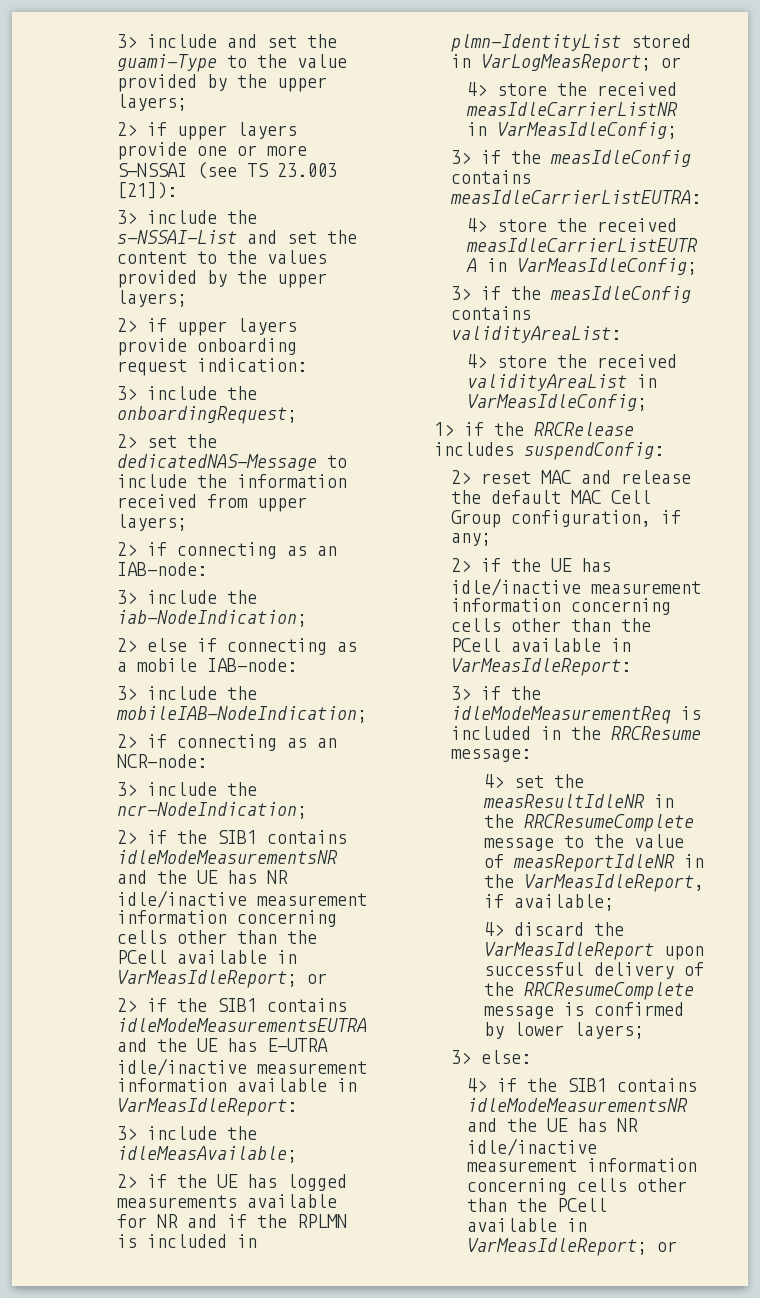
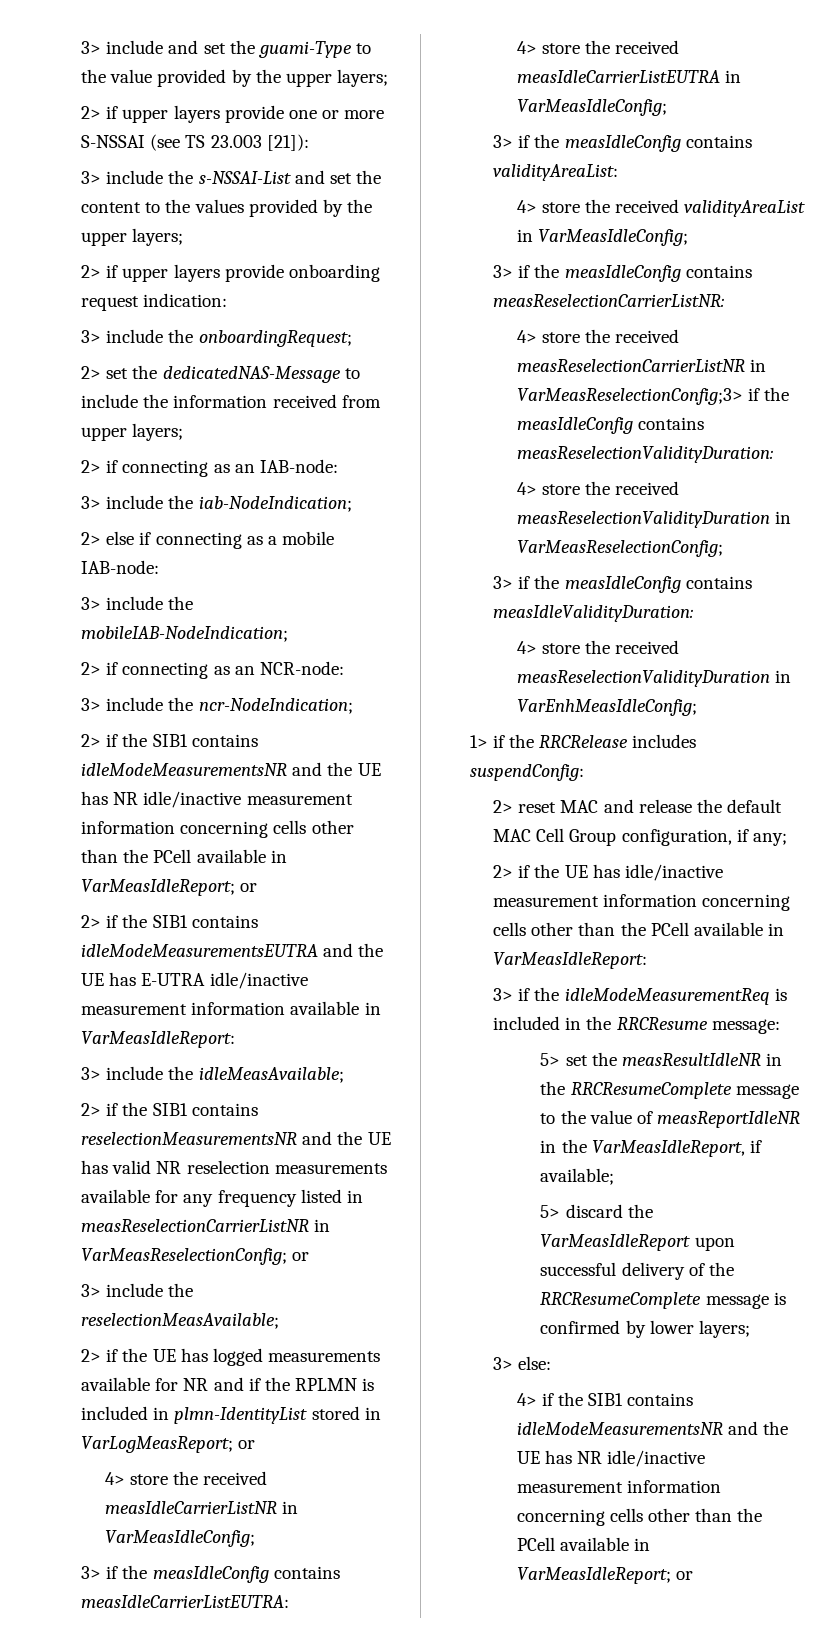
(297, 1154) none -> [81,1102,258,1116] [81,1131,391,1145] [81,1160,387,1174] [81,1189,363,1207] [81,1219,331,1232] [81,1248,310,1265] [81,1283,194,1297] [81,1313,280,1329] // 2> if the SIB1 contains reselectionMeasurementsNR and the UE has valid NR reselection measurements available for any frequency listed in measReselectionCarrierListNR in VarMeasReselectionConfig; or // 3> include the reselectionMeasAvailable;
(648, 402) none -> [493,264,752,282] [493,294,725,307] [516,329,680,343] [516,359,766,372] [516,387,790,405] [516,417,704,434] [516,446,773,463] [516,481,680,495] [516,511,791,528] [516,540,723,557] [493,575,752,593] [493,605,694,622] [516,640,680,654] [516,670,791,687] [516,699,697,716] // 3> if the measIdleConfig contains measReselectionCarrierListNR: // 4> store the received measReselectionCarrierListNR in VarMeasReselectionConfig;3> if the measIdleConfig contains measReselectionValidityDuration: // 4> store the received measReselectionValidityDuration in VarMeasReselectionConfig; // 3> if the measIdleConfig contains measIdleValidityDuration: // 4> store the received measReselectionValidityDuration in VarEnhMeasIdleConfig;
[484,774,505,788] 4> -> [540,1053,561,1066] 5>
[484,922,505,936] 4> -> [540,1205,561,1218] 5>

